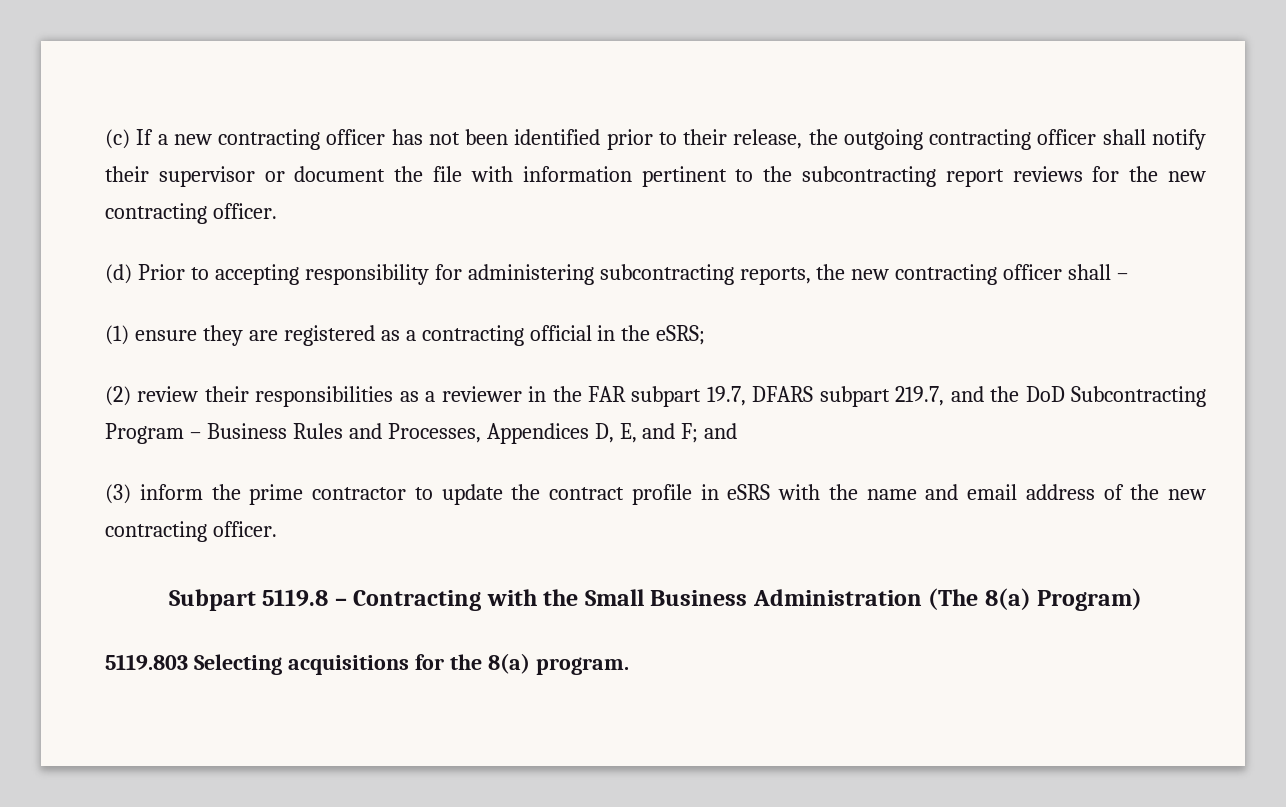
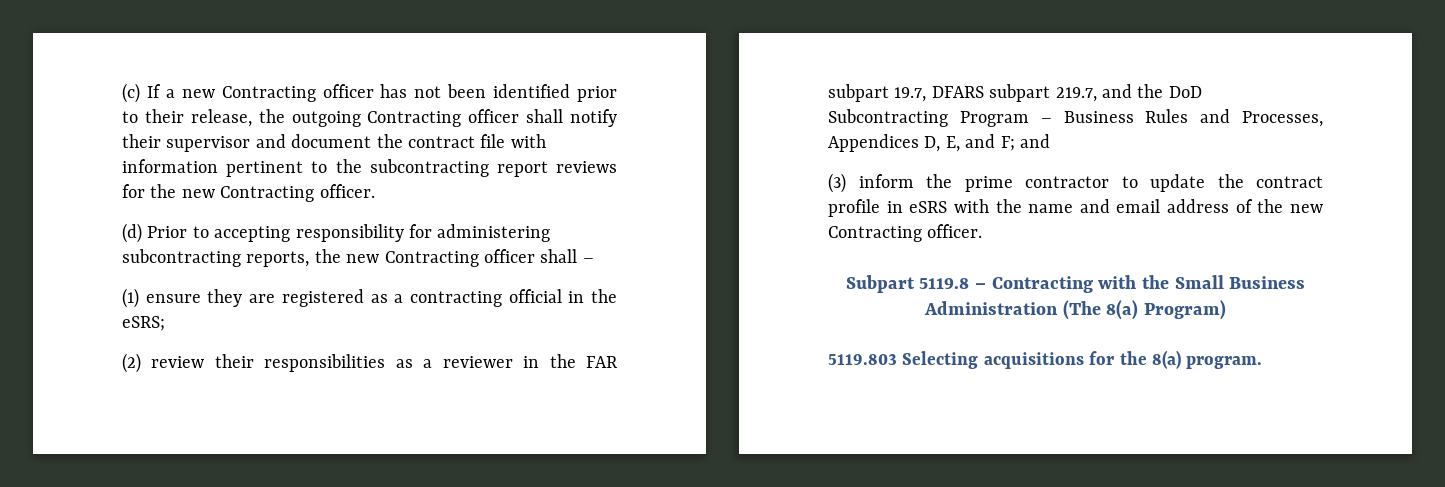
[218,129,321,150] contracting -> [221,86,316,102] Contracting
[929,129,1032,150] contracting -> [367,111,462,127] Contracting
[264,171,285,182] or -> [255,134,286,148] and
(424, 174) none -> [408,136,475,148] contract
[105,203,207,224] contracting -> [220,186,315,202] Contracting
[895,264,998,285] contracting -> [384,251,479,267] Contracting
[105,521,207,542] contracting -> [828,226,922,242] Contracting

